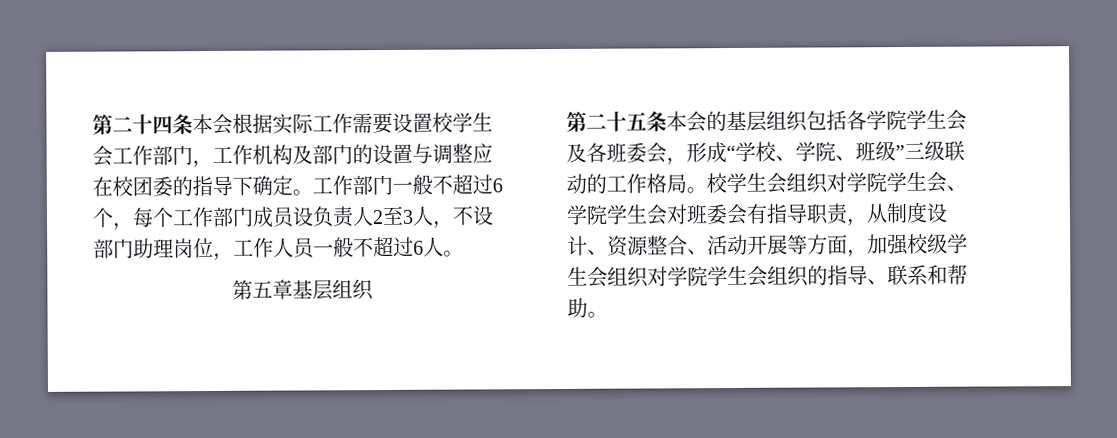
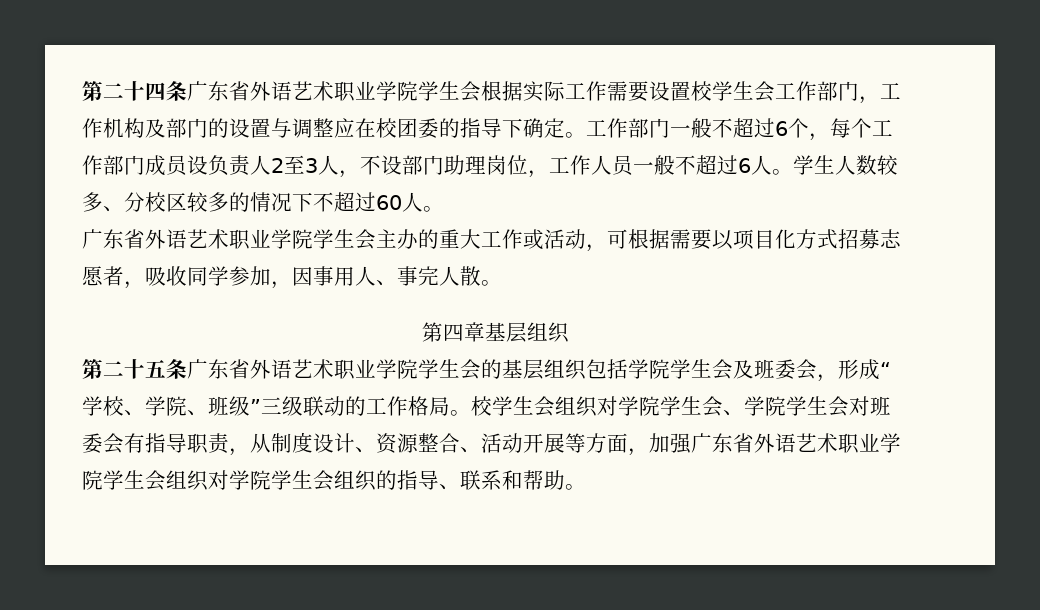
[192,113,213,135] 本 -> [187,81,460,102] 广东省外语艺术职业学院学生
[231,279,273,300] // 第五 -> [793,155,898,175] [82,192,444,212] [82,229,901,252] [82,266,502,289] [422,322,464,342] 学生人数较多、分校区较多的情况下不超过60人。 // 广东省外语艺术职业学院学生会主办的重大工作或活动，可根据需要以项目化方式招募志愿者，吸收同学参加，因事用人、事完人散。 // 第四
[666,111,687,132] 本 -> [187,359,460,380] 广东省外语艺术职业学院学生
[846,110,867,131] 各 -> (628, 369) none
[586,142,607,163] 各 -> (754, 369) none
[907,233,948,254] 校级 -> [691,433,901,454] [82,470,103,490] 广东省外语艺术职业学院

